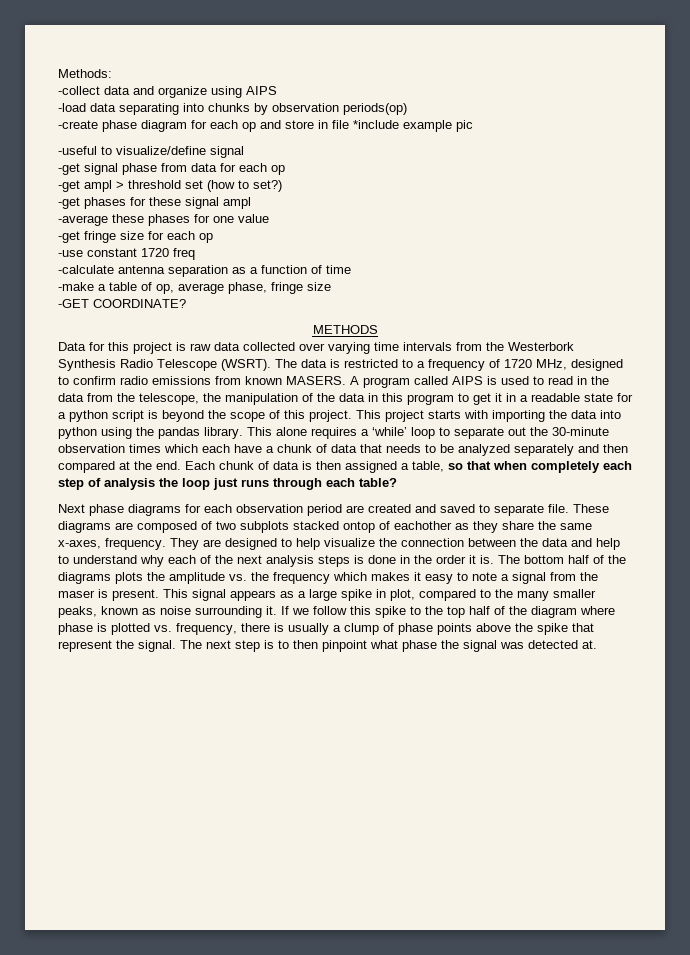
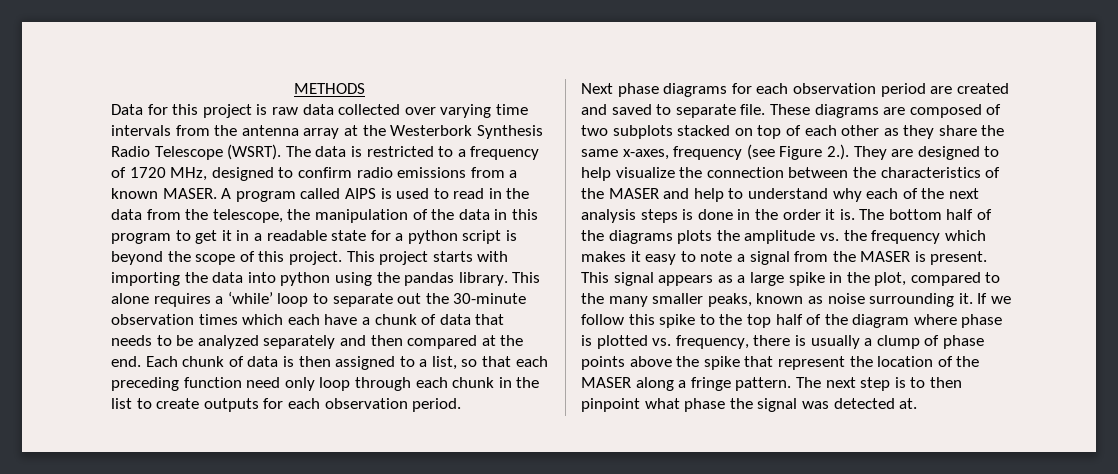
[58,69,112,78] [58,86,277,98] [58,103,407,115] [58,120,473,132] [58,146,244,158] [58,163,285,175] [58,180,282,192] [58,197,251,209] [58,214,269,226] [58,231,213,243] [58,248,195,260] [58,265,351,277] [58,282,331,294] [58,299,186,308] Methods: // -collect data and organize using AIPS // -load data separating into chunks by observation periods(op) // -create phase diagram for each op and store in file *include example pic // -useful to visualize/define signal // -get signal phase from data for each op // -get ampl > threshold set (how to set?) // -get phases for these signal ampl // -average these phases for one value // -get fringe size for each op // -use constant 1720 freq // -calculate antenna separation as a function of time // -make a table of op, average phase, fringe size // -GET COORDINATE? // -> (294, 88) none
(504, 346) none -> [241,125,386,139] antenna array at the
[245,376,346,385] known MASERS. -> [509,170,518,178] [111,188,217,199] a known MASER.
[401,461,632,473] [58,478,397,490] a table, so that when completely each step of analysis the loop just runs through each table? -> [399,356,548,370] [111,377,540,391] [111,398,462,412] to a list, so that each preceding function need only loop through each chunk in the list to create outputs for each observation period.
[343,521,452,533] ontop of eachother -> [734,125,880,139] on top of each other
[105,538,166,550] frequency. -> [673,144,849,160] frequency (see Figure 2.).
[542,538,568,547] data -> [880,167,1001,178] [581,188,659,199] characteristics of the MASER
[58,590,95,598] maser -> [860,251,911,262] MASER
(386, 593) none -> [846,272,870,283] the
[138,640,176,652] signal. -> [877,356,980,367] [581,377,792,391] location of the MASER along a fringe pattern.

